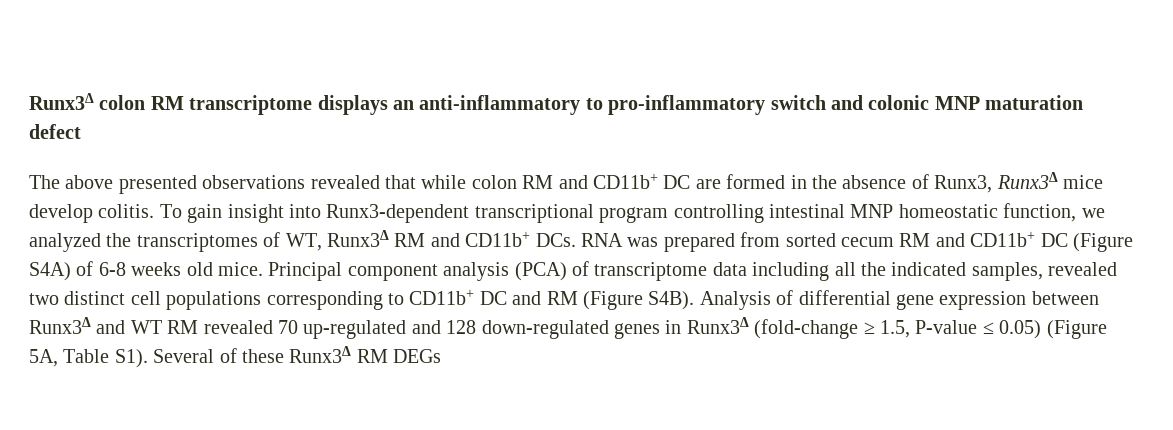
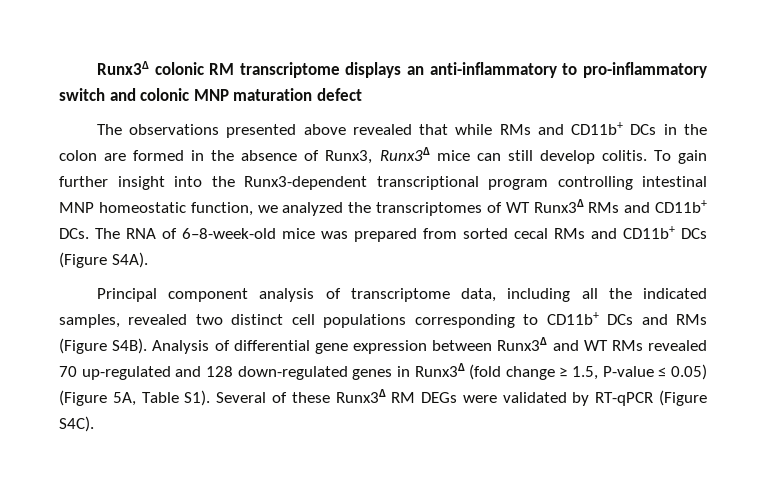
[29,93,146,110] Runx3Δ colon -> [96,61,204,75] Runx3Δ colonic
[65,173,691,194] above presented observations revealed that while colon RM and CD11b+ DC -> [129,122,707,138] [59,150,97,161] observations presented above revealed that while RMs and CD11b+ DCs in the colon
(1103, 182) none -> [476,150,533,161] can still
(223, 213) none -> [59,176,108,187] further
(321, 211) none -> [211,176,235,187] the
[285,230,1133,252] [29,261,263,281] WT, Runx3Δ RM and CD11b+ DCs. RNA was prepared from sorted cecum RM and CD11b+ DC (Figure S4A) of 6-8 weeks old mice. -> [505,199,708,213] [59,226,707,242] [59,252,148,268] WT Runx3Δ RMs and CD11b+ DCs. The RNA of 6–8-week-old mice was prepared from sorted cecal RMs and CD11b+ DCs (Figure S4A). //
[514,262,567,281] (PCA) -> (315, 295) none
[712,262,747,276] data -> [461,288,497,302] data,
[479,291,578,305] DC and RM -> [607,314,707,325] DCs and RMs
[167,320,199,334] RM -> [611,340,643,351] RMs
[754,319,859,339] (fold-change -> [469,364,555,380] (fold change
(442, 356) none -> [462,390,707,406] [59,416,94,432] were validated by RT-qPCR (Figure S4C).

